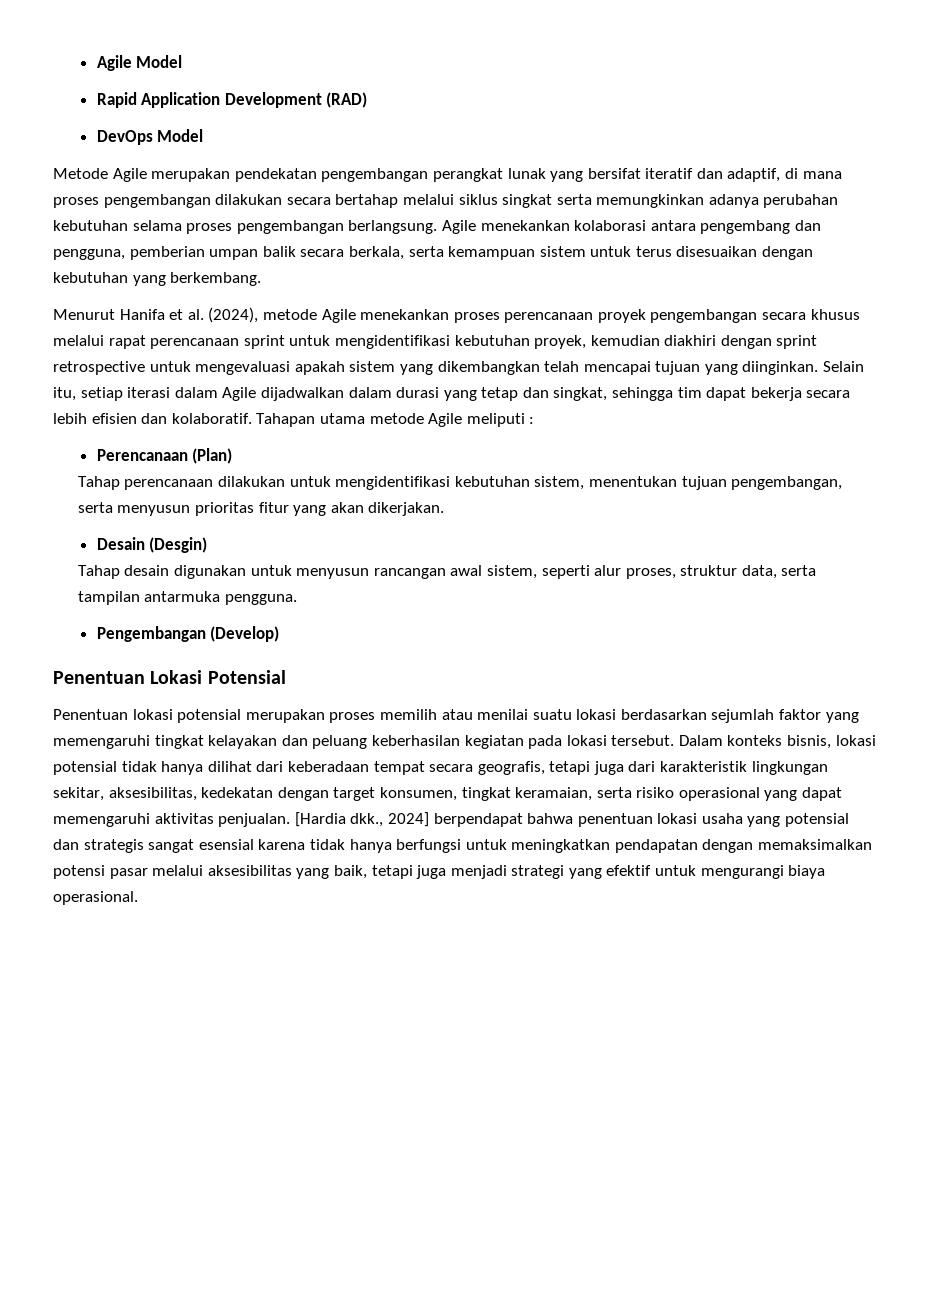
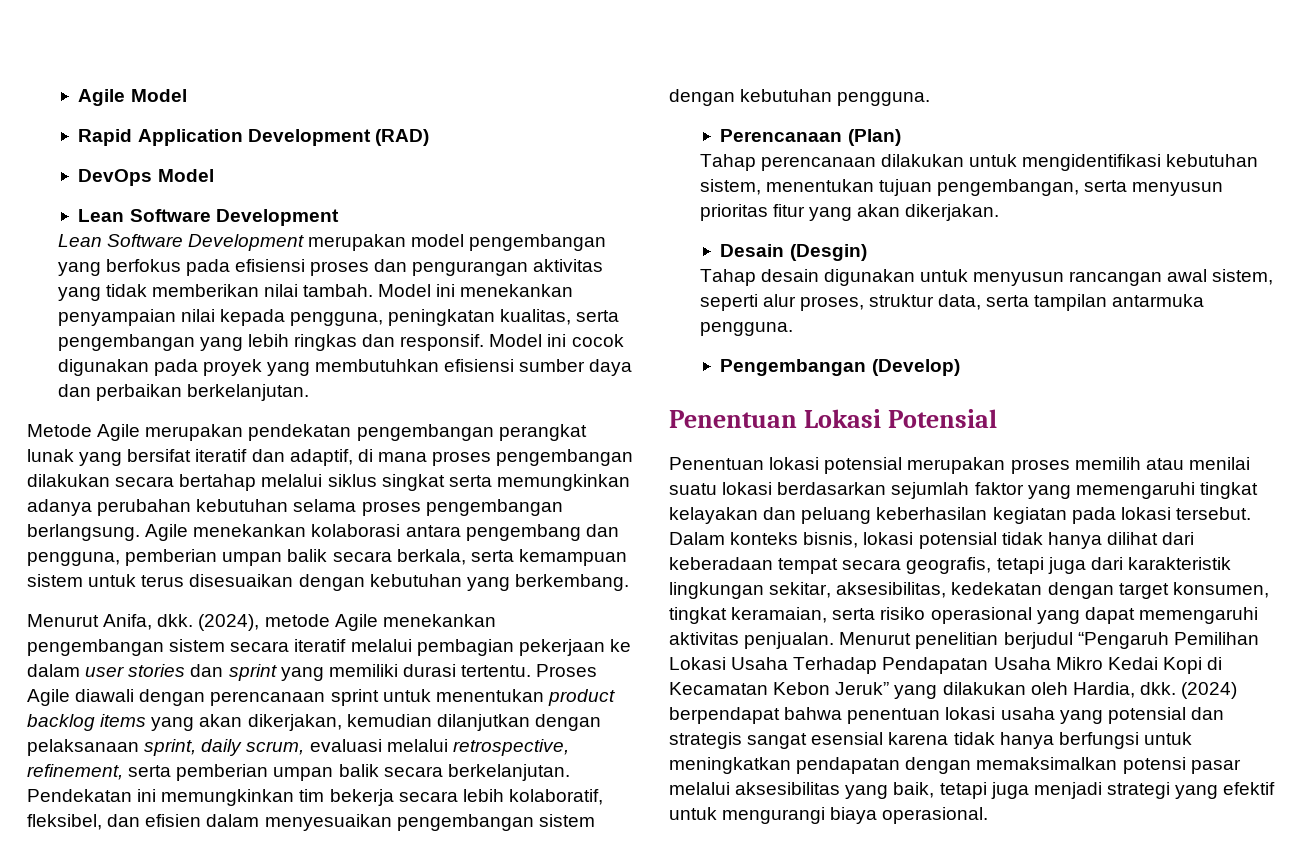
(204, 135) none -> [78,209,339,226] [57,234,607,251] [57,259,604,276] [57,284,574,301] [57,309,620,326] [57,334,624,351] [57,359,633,376] [57,384,309,401] // Lean Software Development // Lean Software Development merupakan model pengembangan yang berfokus pada efisiensi proses dan pengurangan aktivitas yang tidak memberikan nilai tambah. Model ini menekankan penyampaian nilai kepada pengguna, peningkatan kualitas, serta pengembangan yang lebih ringkas dan responsif. Model ini cocok digunakan pada proyek yang membutuhkan efisiensi sumber daya dan perbaikan berkelanjutan.
[119,309,204,320] Hanifa et al. -> [103,614,194,630] Anifa, dkk.
[453,309,860,323] [53,335,818,349] [53,361,865,375] [53,387,851,401] [53,413,535,427] proses perencanaan proyek pengembangan secara khusus melalui rapat perencanaan sprint untuk mengidentifikasi kebutuhan proyek, kemudian diakhiri dengan sprint retrospective untuk mengevaluasi apakah sistem yang dikembangkan telah mencapai tujuan yang diinginkan. Selain itu, setiap iterasi dalam Agile dijadwalkan dalam durasi yang tetap dan singkat, sehingga tim dapat bekerja secara lebih efisien dan kolaboratif. Tahapan utama metode Agile meliputi : -> [27,639,631,656] [27,664,598,681] [27,689,615,706] [27,714,601,731] [27,739,569,756] [27,764,570,781] [27,789,603,806] [27,814,595,831] [669,89,931,106] pengembangan sistem secara iteratif melalui pembagian pekerjaan ke dalam user stories dan sprint yang memiliki durasi tertentu. Proses Agile diawali dengan perencanaan sprint untuk menentukan product backlog items yang akan dikerjakan, kemudian dilanjutkan dengan pelaksanaan sprint, daily scrum, evaluasi melalui retrospective, refinement, serta pemberian umpan balik secara berkelanjutan. Pendekatan ini memungkinkan tim bekerja secara lebih kolaboratif, fleksibel, dan efisien dalam menyesuaikan pengembangan sistem dengan kebutuhan pengguna.
[294,812,429,827] [Hardia dkk., 2024] -> [839,632,1259,649] [669,657,1223,674] [669,682,1238,699] Menurut penelitian berjudul “Pengaruh Pemilihan Lokasi Usaha Terhadap Pendapatan Usaha Mikro Kedai Kopi di Kecamatan Kebon Jeruk” yang dilakukan oleh Hardia, dkk. (2024)

